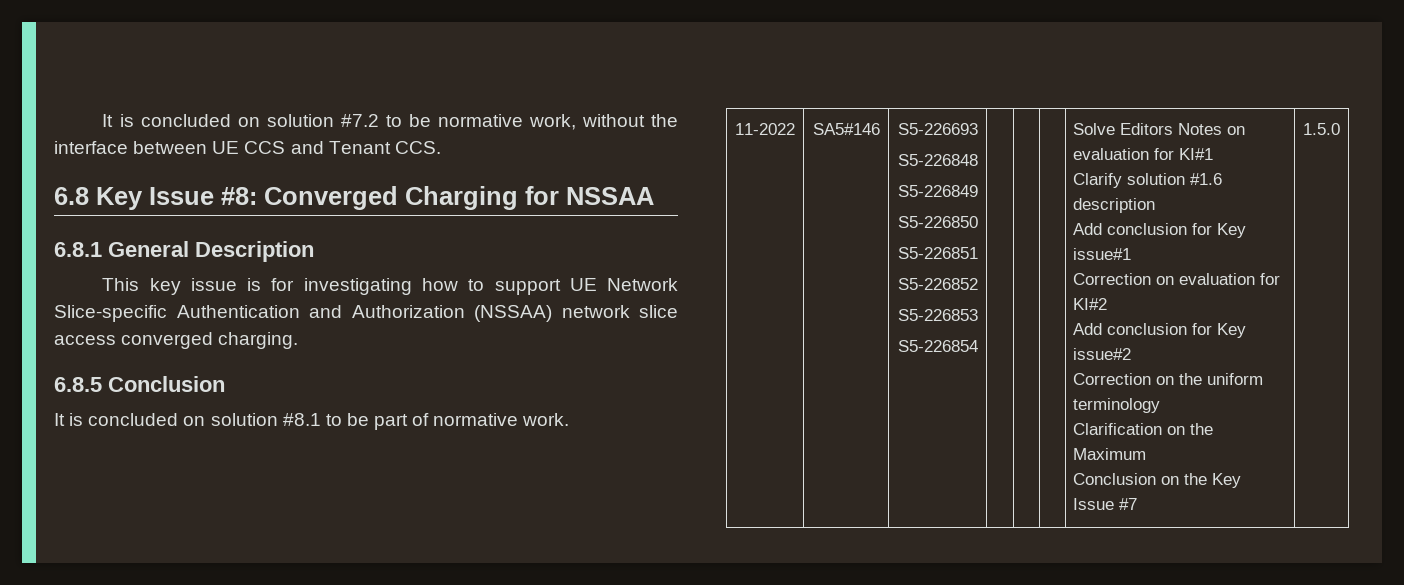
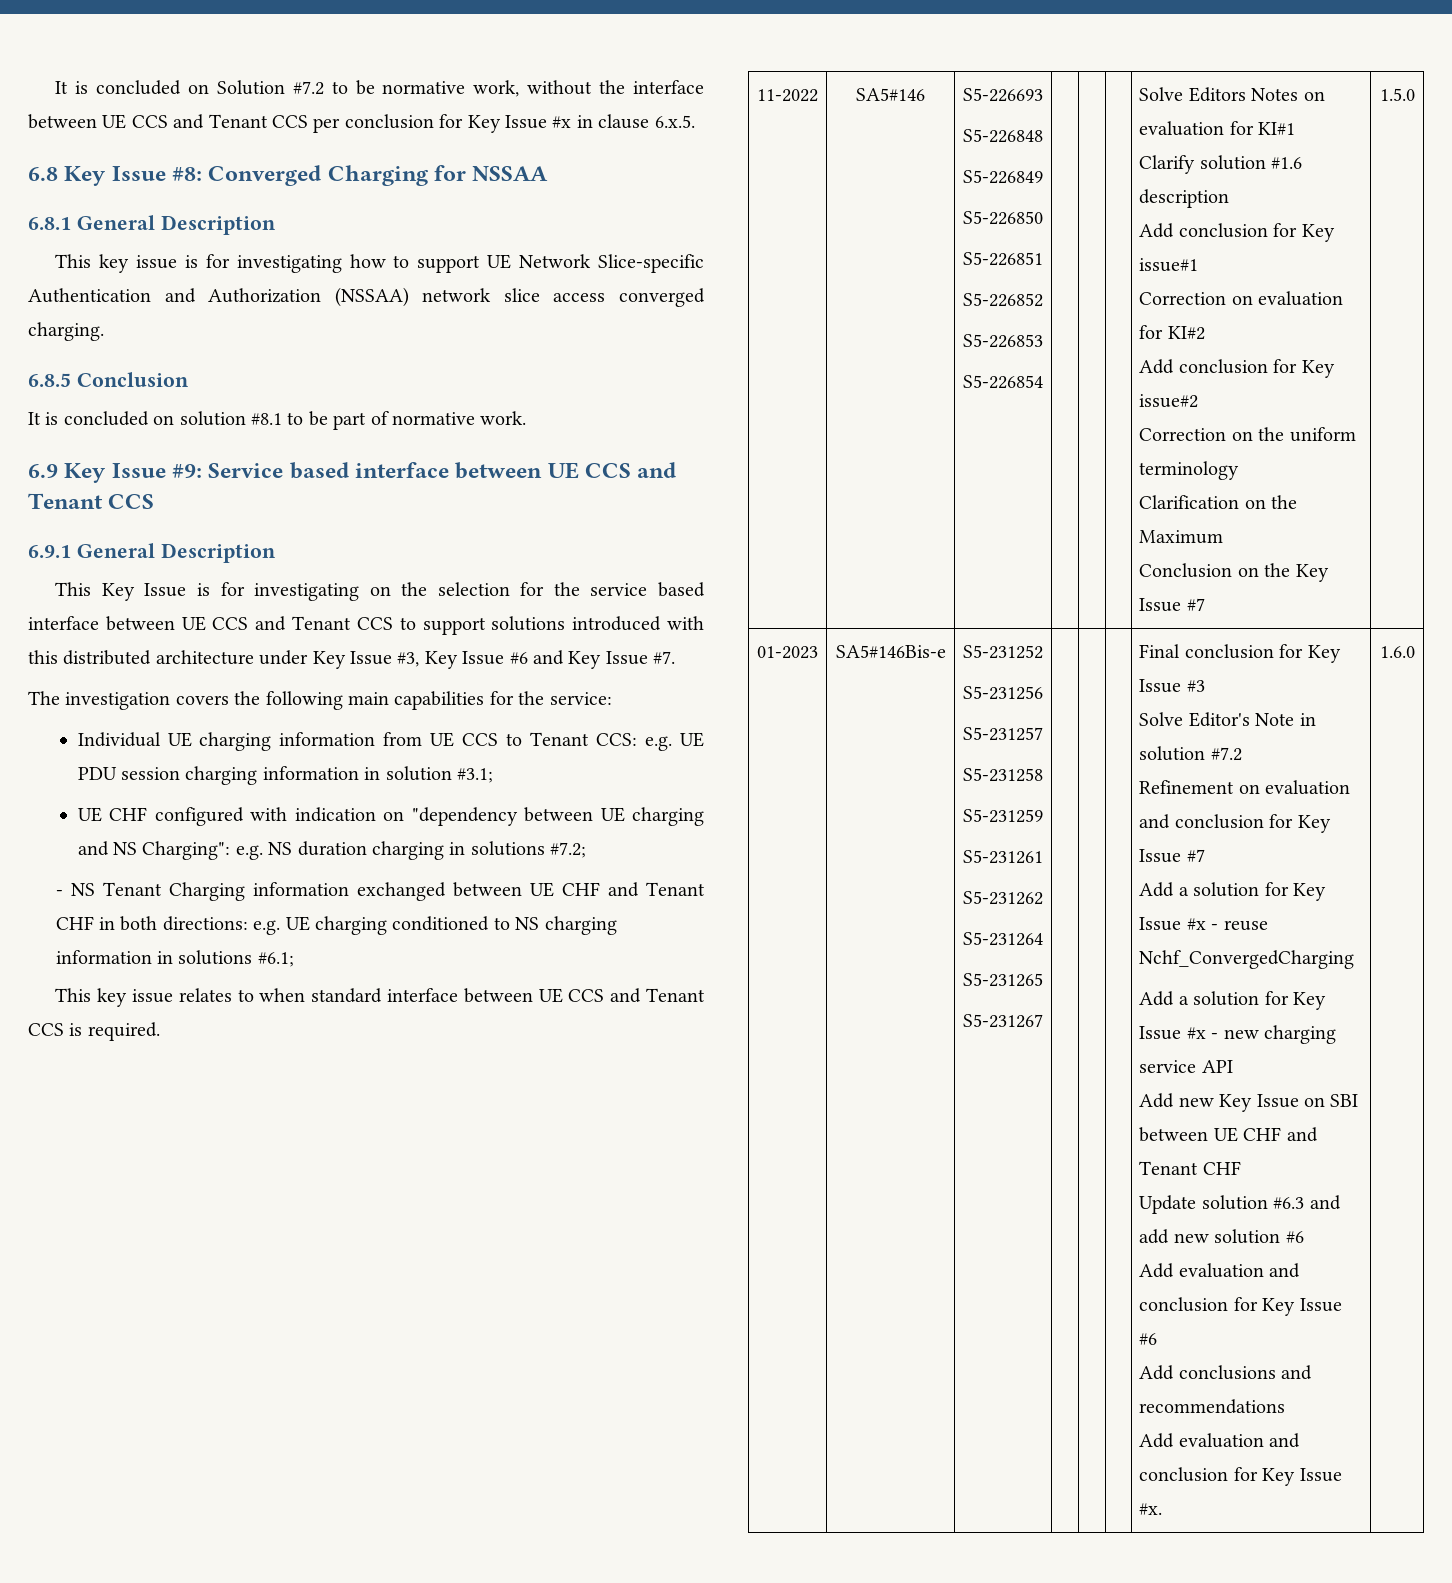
[102,114,334,127] It is concluded on solution -> [55,80,285,95] It is concluded on Solution
[394,141,441,154] CCS. -> [272,114,695,133] CCS per conclusion for Key Issue #x in clause 6.x.5.
(570, 419) none -> [28,462,677,483] [28,493,155,509] [28,543,276,563] [55,582,705,601] [28,616,704,635] [28,650,676,669] [28,691,612,710] [77,732,704,751] [77,766,493,785] [77,807,704,826] [77,841,587,860] [55,882,705,901] [55,916,617,935] [55,950,294,967] [55,988,705,1007] [28,1022,160,1041] // 6.9 Key Issue #9: Service based interface between UE CCS and Tenant CCS // 6.9.1 General Description // This Key Issue is for investigating on the selection for the service based interface between UE CCS and Tenant CCS to support solutions introduced with this distributed architecture under Key Issue #3, Key Issue #6 and Key Issue #7. // The investigation covers the following main capabilities for the service: // Individual UE charging information from UE CCS to Tenant CCS: e.g. UE PDU session charging information in solution #3.1; // UE CHF configured with indication on "dependency between UE charging and NS Charging": e.g. NS duration charging in solutions #7.2; // - NS Tenant Charging information exchanged between UE CHF and Tenant CHF in both directions: e.g. UE charging conditioned to NS charging information in solutions #6.1; // This key issue relates to when standard interface between UE CCS and Tenant CCS is required.
(1340, 129) none -> [757,646,818,659] [835,645,946,658] [963,645,1043,659] [963,686,1043,700] [963,727,1043,741] [963,768,1043,782] [963,809,1043,823] [963,850,1043,864] [963,891,1043,905] [963,932,1043,946] [963,973,1043,987] [963,1014,1043,1028] [1139,644,1341,663] [1139,679,1205,693] [1139,712,1316,727] [1139,746,1242,761] [1139,780,1351,795] [1139,814,1331,833] [1139,849,1205,863] [1139,882,1326,901] [1139,917,1268,931] [1139,950,1355,969] [1139,991,1326,1010] [1139,1025,1336,1044] [1139,1060,1233,1073] [1139,1093,1359,1112] [1139,1127,1318,1142] [1139,1161,1241,1175] [1139,1195,1341,1214] [1139,1229,1304,1244] [1139,1263,1301,1278] [1139,1297,1342,1316] [1139,1333,1158,1345] [1139,1365,1313,1380] [1139,1399,1286,1414] [1139,1433,1301,1448] [1139,1467,1342,1486] [1139,1503,1163,1515] [1379,646,1415,658] // 01-2023 | SA5#146Bis-e | S5-231252 // S5-231256 // S5-231257 // S5-231258 // S5-231259 // S5-231261 // S5-231262 // S5-231264 // S5-231265 // S5-231267 | | | | Final conclusion for Key Issue #3 // Solve Editor's Note in solution #7.2 // Refinement on evaluation and conclusion for Key Issue #7 // Add a solution for Key Issue #x - reuse Nchf_ConvergedCharging // Add a solution for Key Issue #x - new charging service API // Add new Key Issue on SBI between UE CHF and Tenant CHF // Update solution #6.3 and add new solution #6 // Add evaluation and conclusion for Key Issue #6 // Add conclusions and recommendations // Add evaluation and conclusion for Key Issue #x. | 1.6.0

